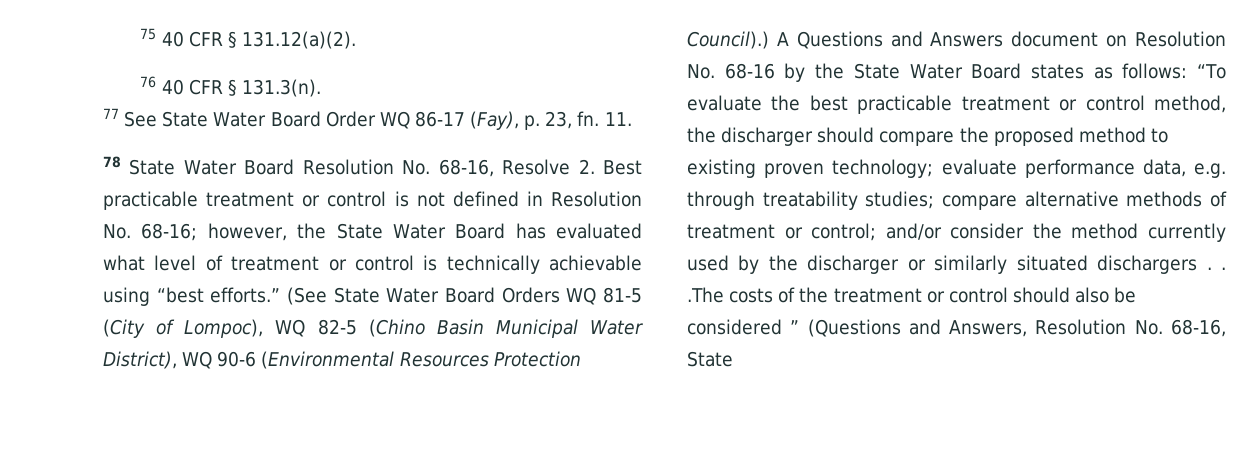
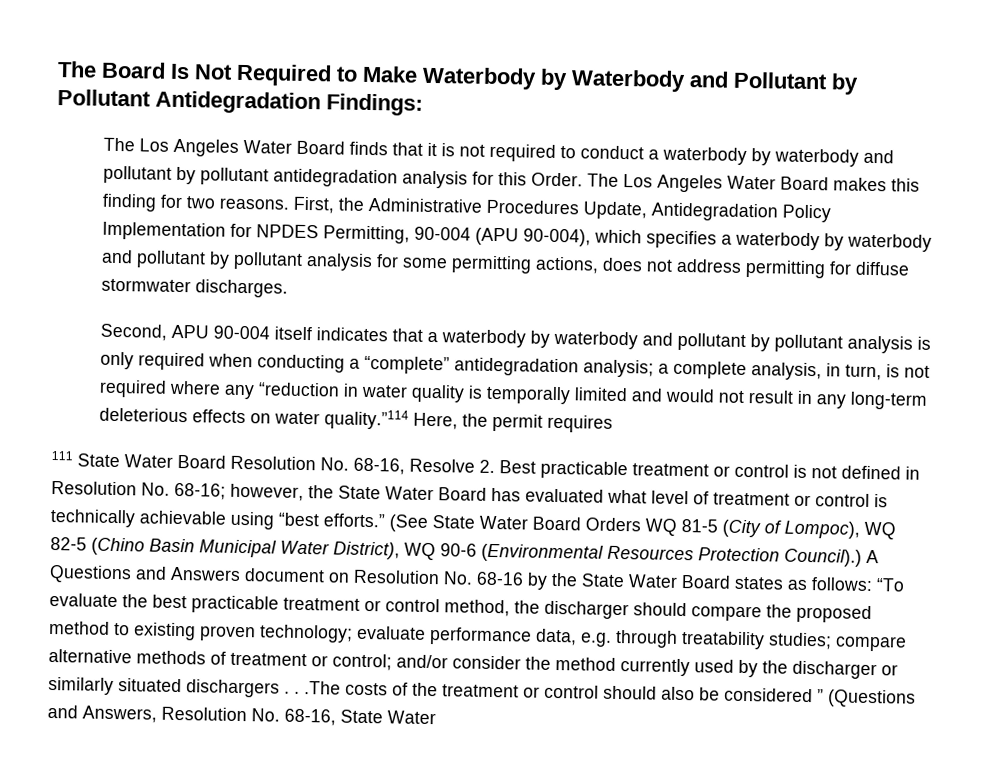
[140,28,356,49] [140,76,321,97] [103,108,632,130] [103,156,121,168] 75 40 CFR § 131.12(a)(2). // 76 40 CFR § 131.3(n). // 77 See State Water Board Order WQ 86-17 (Fay), p. 23, fn. 11. // 78 -> [57,61,859,95] [57,89,423,116] [102,137,894,167] [102,165,920,193] [101,193,831,223] [101,221,932,252] [100,249,910,279] [100,278,288,298] [99,323,931,354] [99,351,930,381] [98,379,927,410] [98,407,613,433] [51,450,73,461] The Board Is Not Required to Make Waterbody by Waterbody and Pollutant by Pollutant Antidegradation Findings: // The Los Angeles Water Board finds that it is not required to conduct a waterbody by waterbody and pollutant by pollutant antidegradation analysis for this Order. The Los Angeles Water Board makes this finding for two reasons. First, the Administrative Procedures Update, Antidegradation Policy Implementation for NPDES Permitting, 90-004 (APU 90-004), which specifies a waterbody by waterbody and pollutant by pollutant analysis for some permitting actions, does not address permitting for diffuse stormwater discharges. // Second, APU 90-004 itself indicates that a waterbody by waterbody and pollutant by pollutant analysis is only required when conducting a “complete” antidegradation analysis; a complete analysis, in turn, is not required where any “reduction in water quality is temporally limited and would not result in any long-term deleterious effects on water quality.”114 Here, the permit requires // 111
(733, 359) none -> [387,710,436,725] Water

